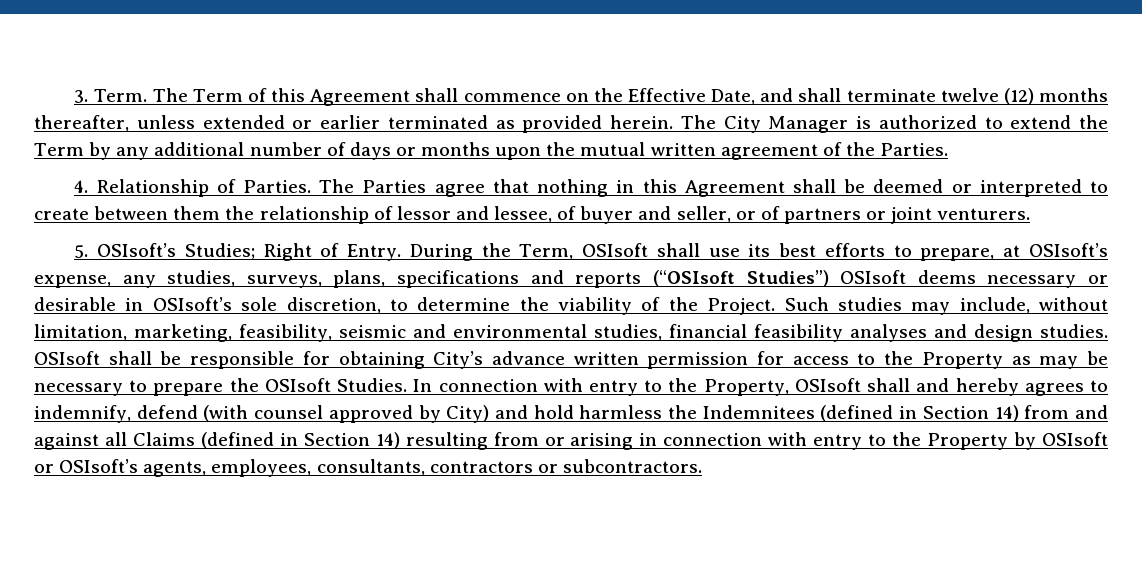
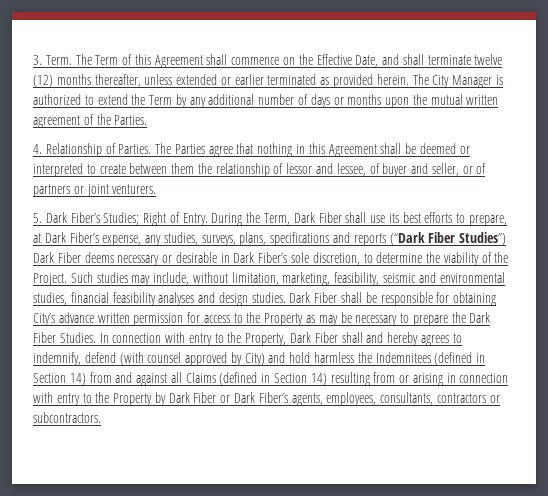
[97,243,177,257] OSIsoft’s -> [45,212,100,223] Dark Fiber’s
[582,243,649,257] OSIsoft -> [293,212,342,223] Dark Fiber
[1028,243,1108,257] OSIsoft’s -> [44,232,99,243] Dark Fiber’s
[652,270,907,287] (“OSIsoft Studies”) OSIsoft -> [389,232,507,245] [33,252,81,263] (“Dark Fiber Studies”) Dark Fiber
[152,297,232,311] OSIsoft’s -> [233,252,288,263] Dark Fiber’s
[34,351,100,365] OSIsoft -> [289,292,338,303] Dark Fiber
[264,378,331,392] OSIsoft -> [469,312,491,323] [33,332,56,343] Dark Fiber
[794,378,861,392] OSIsoft -> [290,332,338,343] Dark Fiber
[1041,432,1108,446] [34,459,139,473] OSIsoft or OSIsoft’s -> [168,392,288,403] Dark Fiber or Dark Fiber’s

